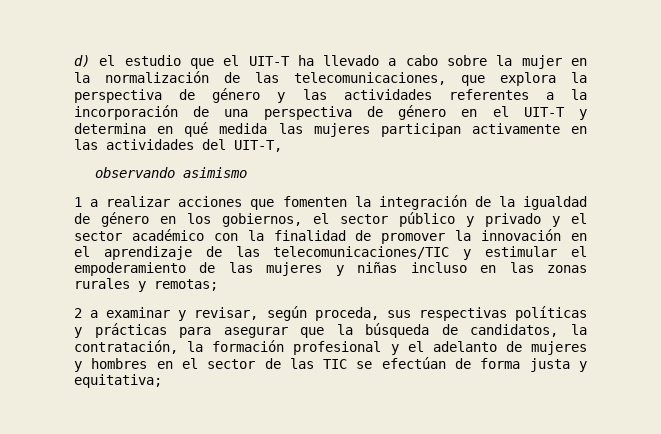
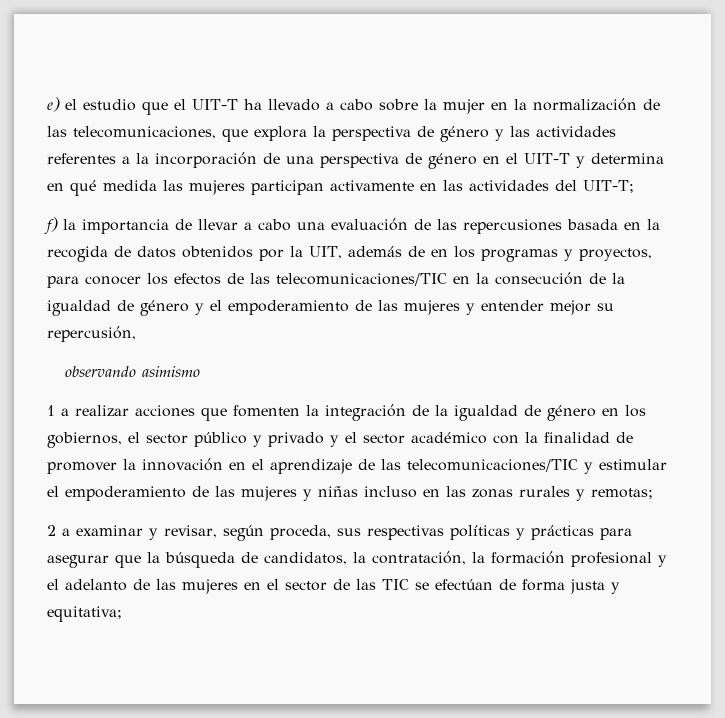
[74,55,90,67] d) -> [47,97,60,112] e)
[234,140,282,152] UIT-T, -> [583,180,634,193] [44,217,661,234] [47,246,652,262] [47,272,625,288] [47,300,614,316] [47,326,136,342] UIT-T; // f) la importancia de llevar a cabo una evaluación de las repercusiones basada en la recogida de datos obtenidos por la UIT, además de en los programas y proyectos, para conocer los efectos de las telecomunicaciones/TIC en la consecución de la igualdad de género y el empoderamiento de las mujeres y entender mejor su repercusión,
[531,341,587,355] [74,358,148,372] mujeres y hombres -> [156,579,238,594] las mujeres

